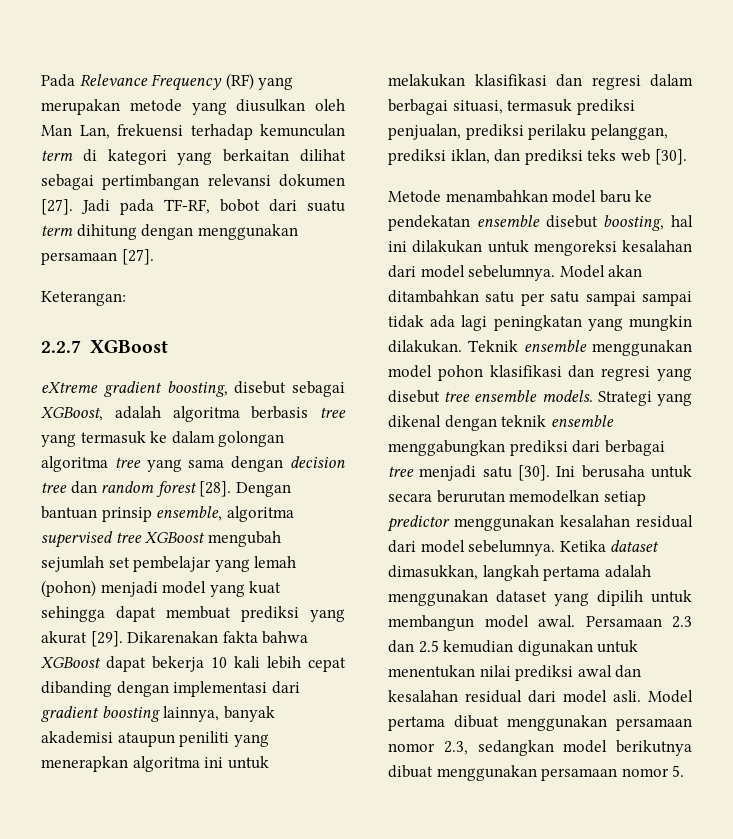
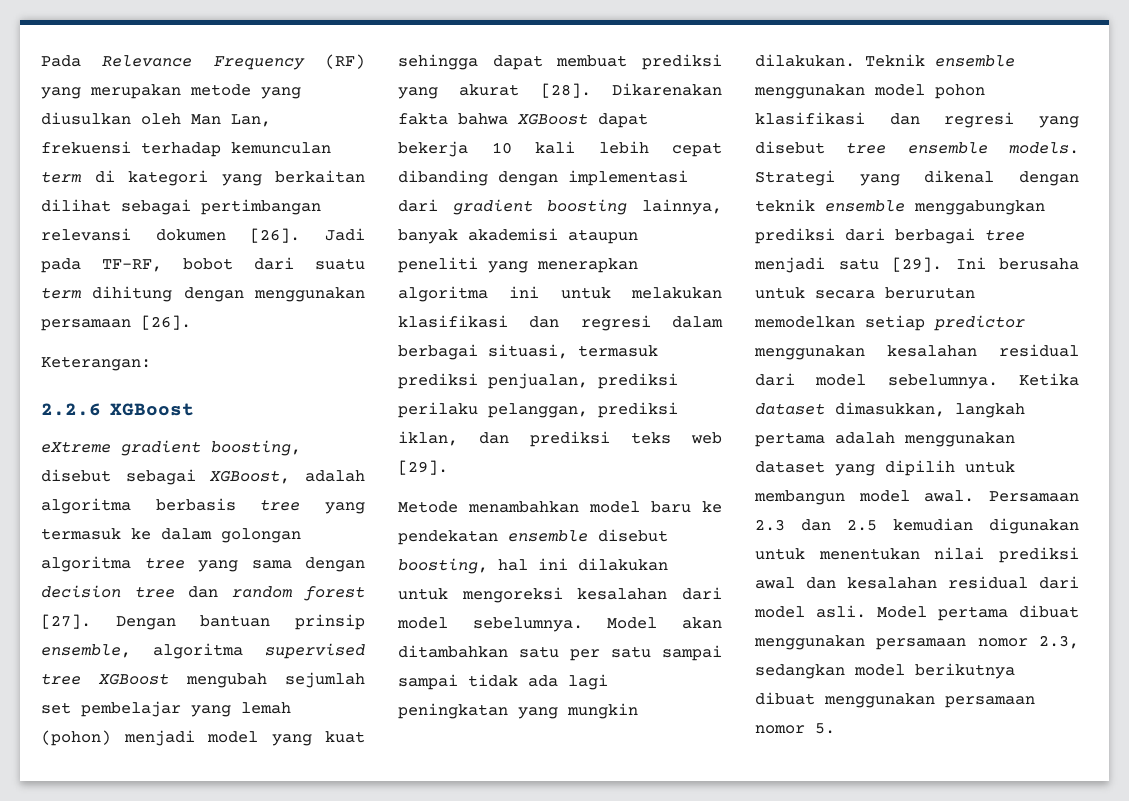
[41,199,73,215] [27]. -> [250,228,301,243] [26].
[121,249,154,265] [27]. -> [141,315,191,330] [26].
[41,340,81,353] 2.2.7 -> [41,403,101,416] 2.2.6
[199,481,232,497] [28]. -> [41,614,91,629] [27].
[90,631,123,647] [29]. -> [540,83,591,98] [28].
[179,731,230,747] peniliti -> [398,257,478,273] peneliti
[654,149,687,165] [30]. -> [398,460,448,475] [29].
[518,465,550,481] [30]. -> [892,257,942,272] [29].

